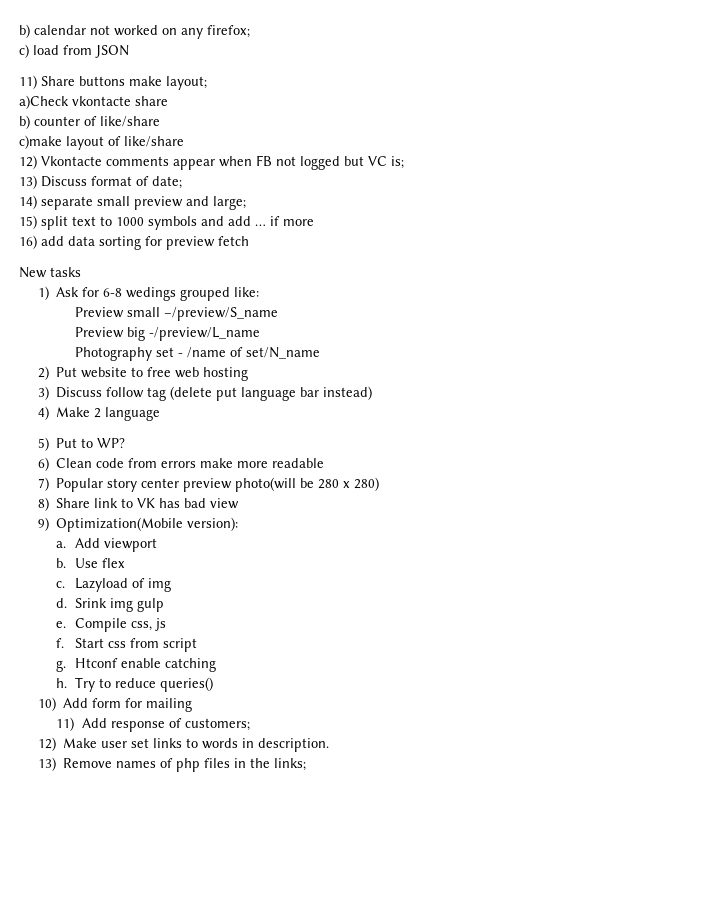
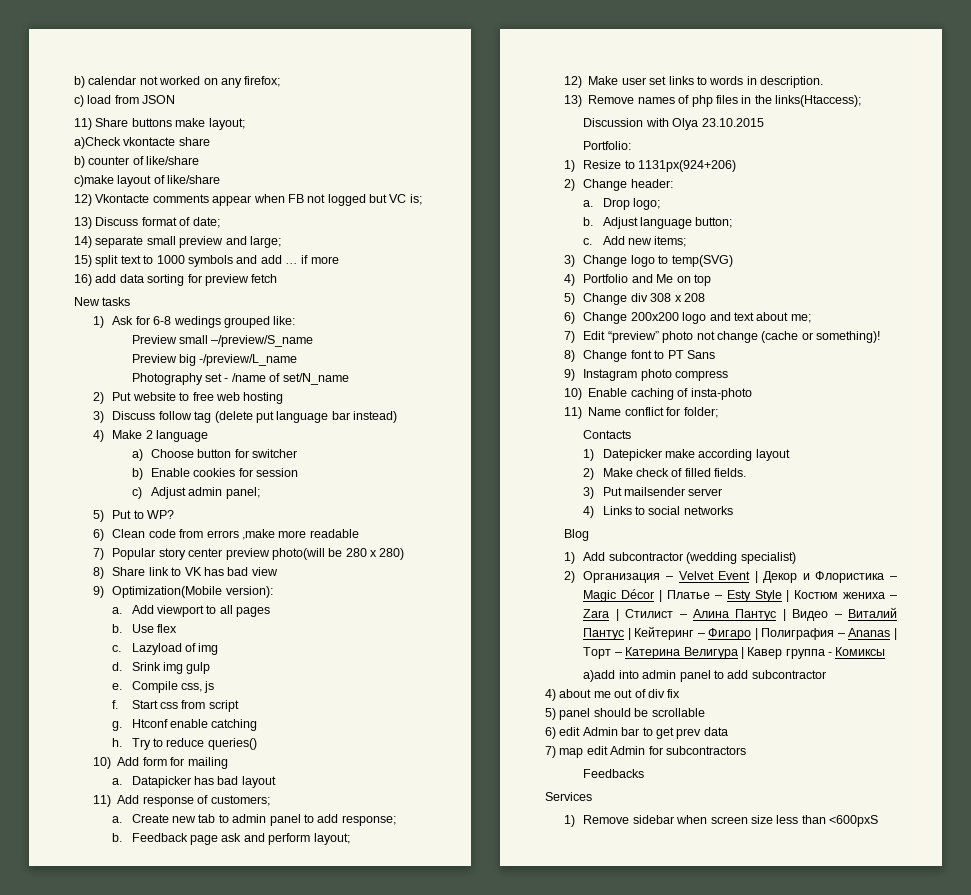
(161, 414) none -> [131,449,297,461] [131,468,298,480] [131,487,260,499] // a) Choose button for switcher // b) Enable cookies for session // c) Adjust admin panel;
[200,458,234,468] make -> [241,529,275,540] ,make
(158, 545) none -> [206,605,271,617] to all pages
[56,717,250,732] 11) Add response of customers; -> [112,776,276,788] [93,795,270,807] [112,814,396,826] [112,833,350,845] a. Datapicker has bad layout // 11) Add response of customers; // a. Create new tab to admin panel to add response; // b. Feedback page ask and perform layout;
[273,758,306,771] links; -> [775,95,862,107] [583,118,764,130] [583,141,632,150] [564,160,737,172] [564,179,673,191] [583,198,661,210] [583,217,733,229] [583,236,687,247] [564,255,733,267] [564,274,711,286] [564,293,705,305] [564,312,811,324] [564,331,881,343] [564,350,715,362] [564,369,729,381] [564,388,752,400] [564,407,718,419] [583,430,632,439] [583,449,790,461] [583,468,747,480] [583,487,723,499] [583,506,733,518] [564,529,590,541] [564,552,796,564] [564,571,897,583] [583,589,897,602] [583,607,897,621] [583,626,897,640] [583,647,886,659] [583,670,826,682] [545,689,681,701] [545,708,705,720] [545,727,728,739] [545,746,746,758] [583,769,645,778] [545,792,592,801] [564,815,879,827] links(Htaccess); // Discussion with Olya 23.10.2015 // Portfolio: // 1) Resize to 1131px(924+206) // 2) Change header: // a. Drop logo; // b. Adjust language button; // c. Add new items; // 3) Change logo to temp(SVG) // 4) Portfolio and Me on top // 5) Change div 308 x 208 // 6) Change 200x200 logo and text about me; // 7) Edit “preview” photo not change (cache or something)! // 8) Change font to PT Sans // 9) Instagram photo compress // 10) Enable caching of insta-photo // 11) Name conflict for folder; // Contacts // 1) Datepicker make according layout // 2) Make check of filled fields. // 3) Put mailsender server // 4) Links to social networks // Blog // 1) Add subcontractor (wedding specialist) // 2) Организация – Velvet Event | Декор и Флористика – Magic Décor | Платье – Esty Style | Костюм жениха – Zara | Стилист – Алина Пантус | Видео – Виталий Пантус | Кейтеринг – Фигаро | Полиграфия – Ananas | Торт – Катерина Велигура | Кавер группа - Комиксы // a)add into admin panel to add subcontractor // 4) about me out of div fix // 5) panel should be scrollable // 6) edit Admin bar to get prev data // 7) map edit Admin for subcontractors // Feedbacks // Services // 1) Remove sidebar when screen size less than <600pxS

